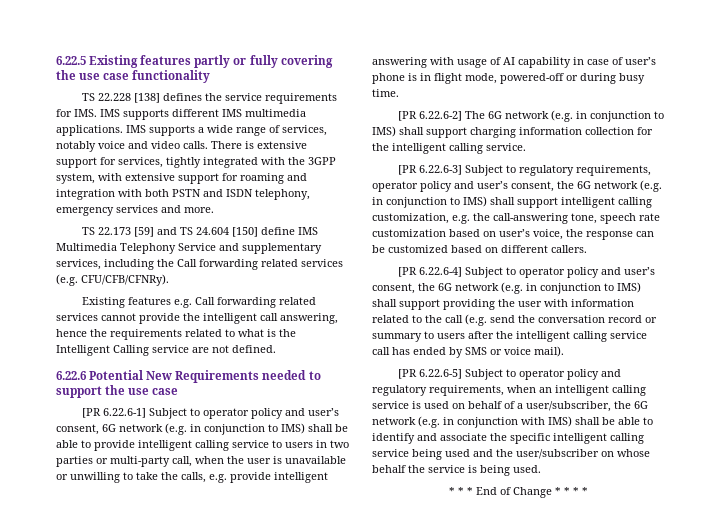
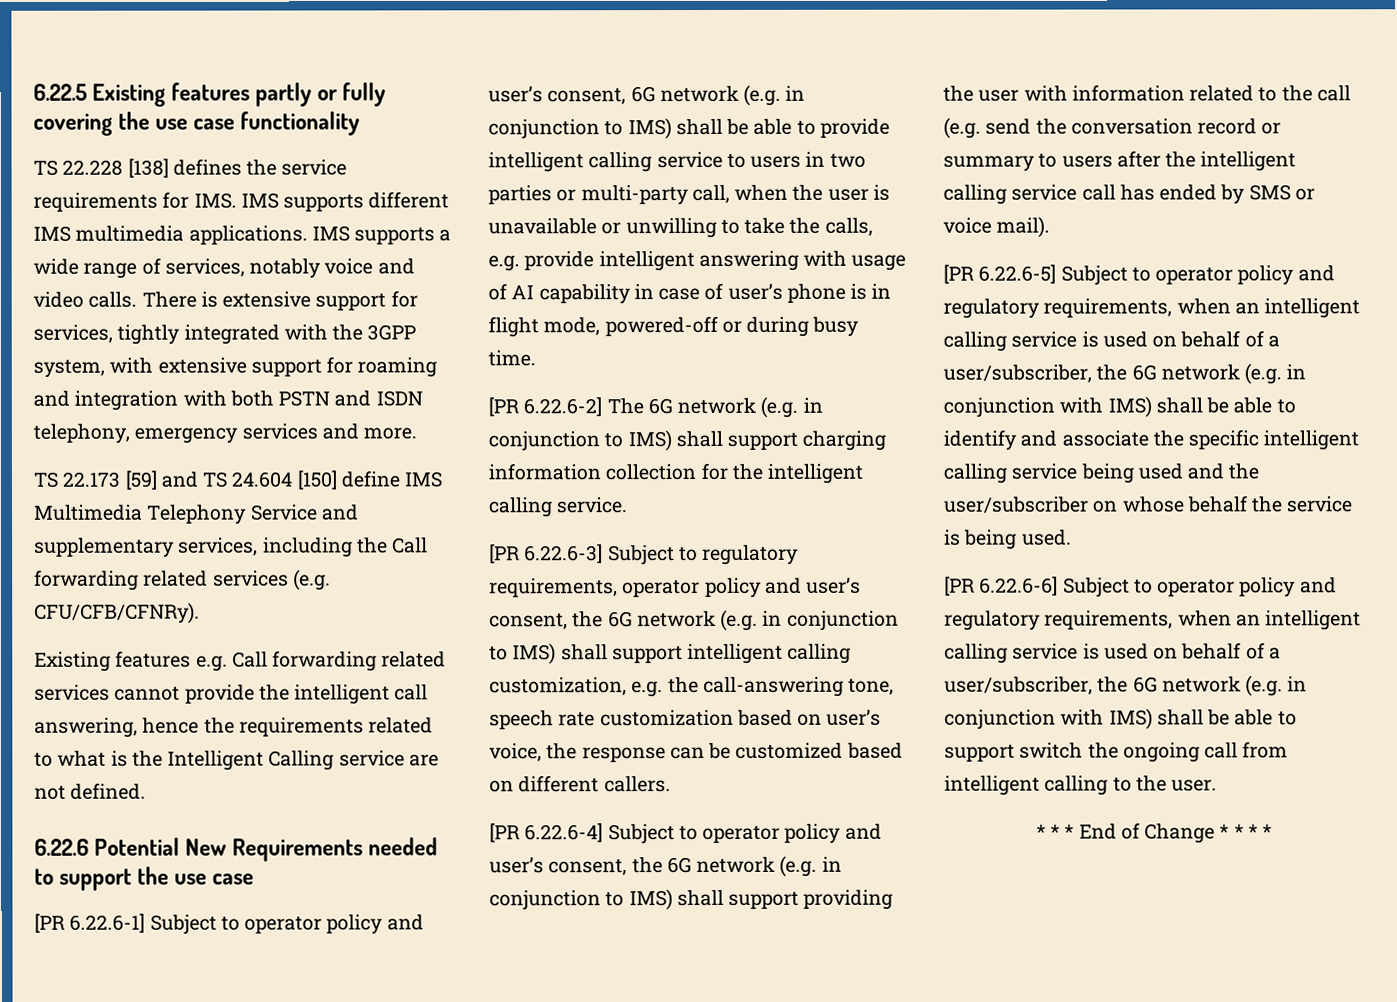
(541, 469) none -> [944,576,1337,598] [944,610,1362,631] [944,642,1281,664] [944,675,1308,697] [944,708,1297,730] [944,741,1289,763] [944,775,1218,796] // [PR 6.22.6-6] Subject to operator policy and regulatory requirements, when an intelligent calling service is used on behalf of a user/subscriber, the 6G network (e.g. in conjunction with IMS) shall be able to support switch the ongoing call from intelligent calling to the user.

